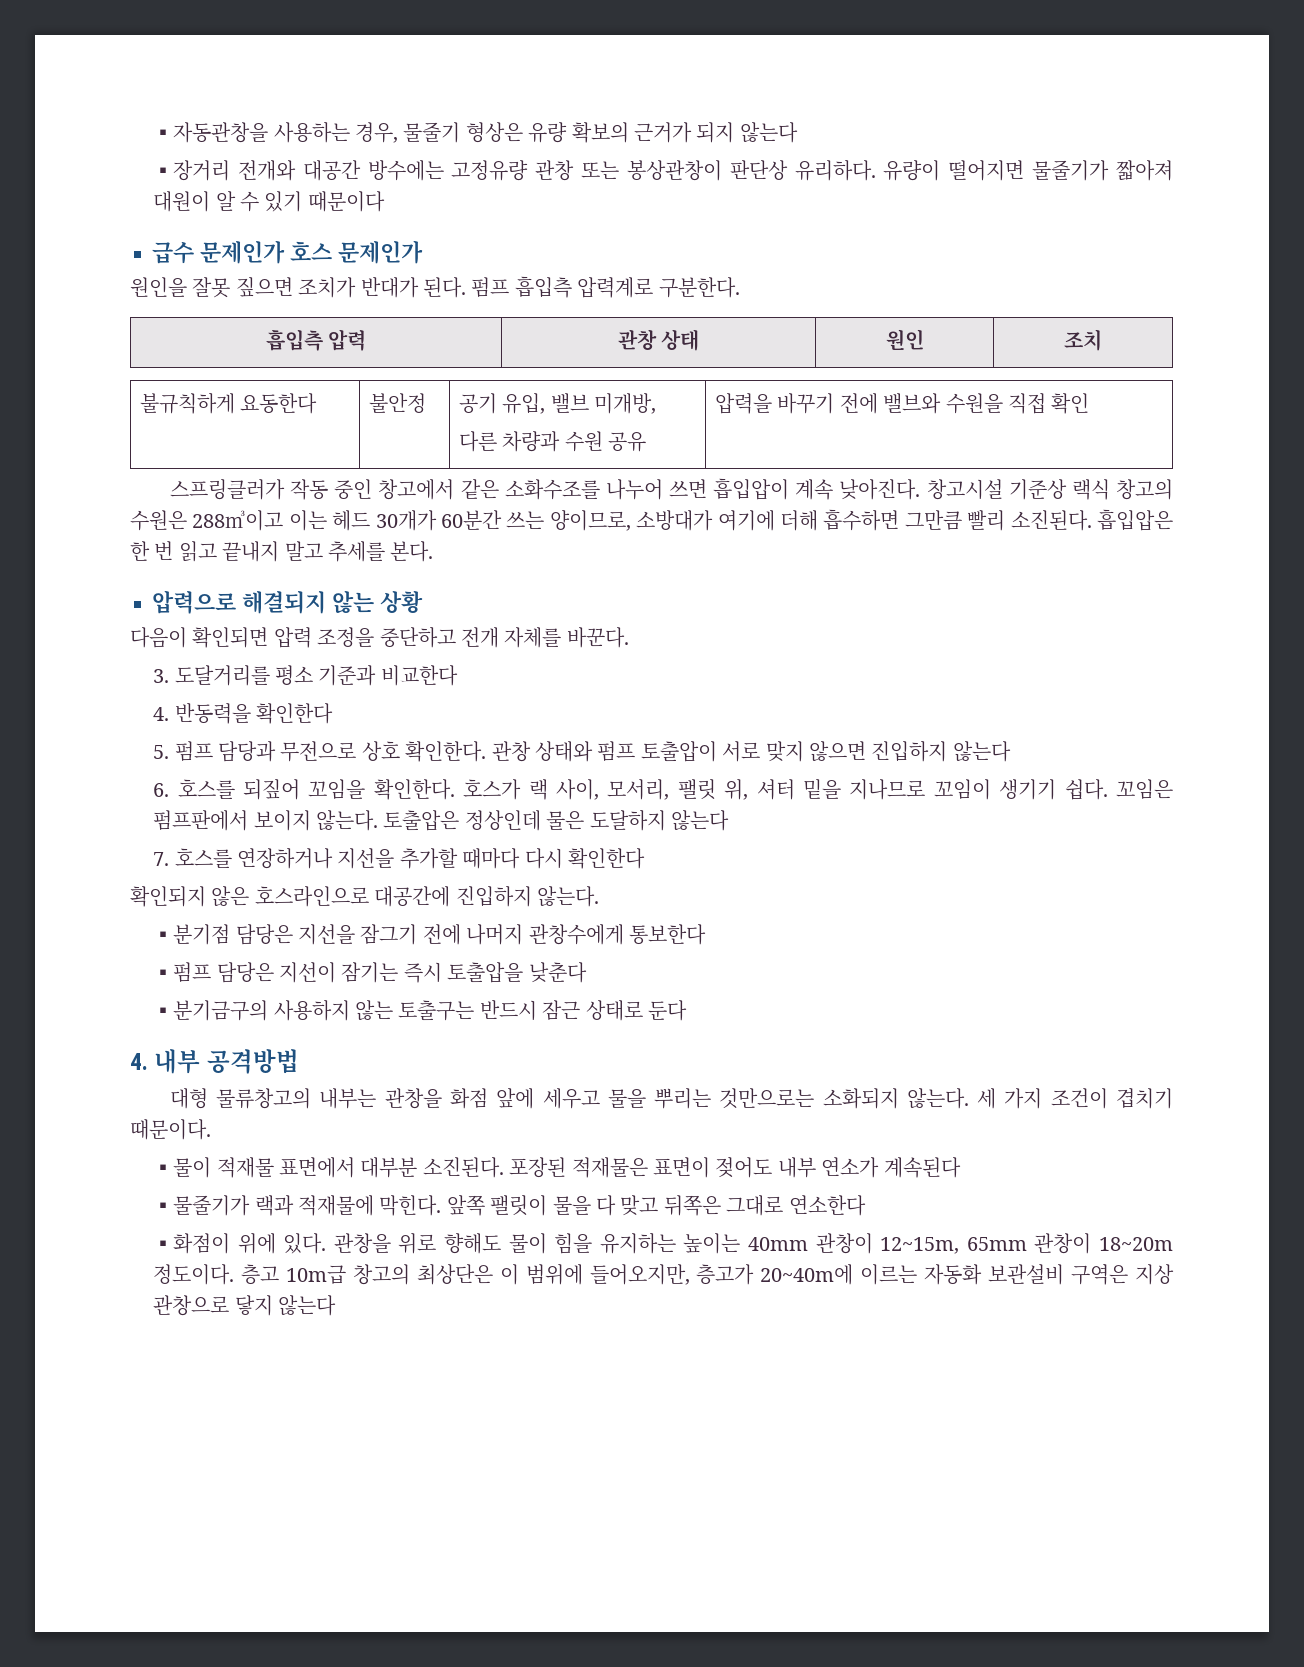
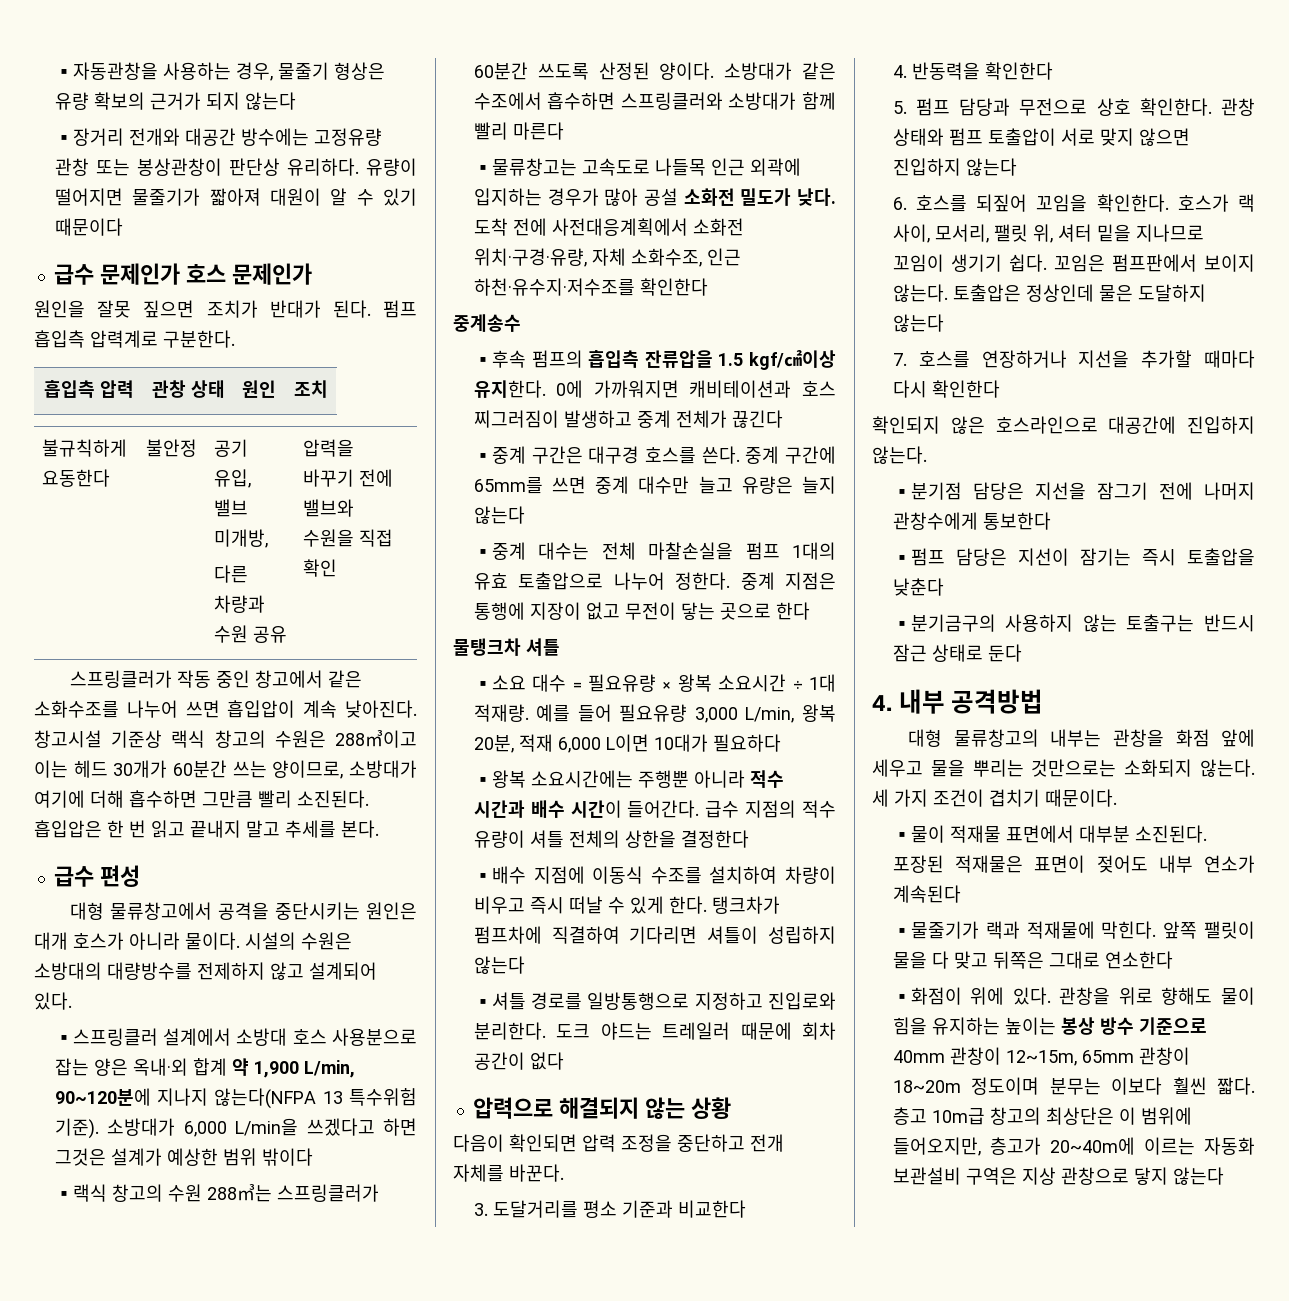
(434, 551) none -> [53,865,140,887] [70,902,418,920] [34,932,352,950] [34,962,377,980] [34,992,72,1010] [54,1028,417,1046] [54,1058,355,1078] [54,1088,417,1109] [54,1118,417,1139] [54,1148,313,1166] [54,1184,379,1202] [473,62,836,80] [473,92,836,110] [473,122,564,140] [473,158,801,176] [473,188,836,206] [473,218,744,236] [473,248,741,267] [473,278,708,296] [453,314,521,332] [473,350,836,370] [473,380,836,398] [473,410,783,428] [473,446,836,464] [473,476,836,494] [473,506,525,524] [473,542,836,560] [473,572,836,590] [473,602,810,620] [453,638,560,656] [473,674,836,692] [473,704,836,723] [473,734,781,753] [473,770,784,788] [473,800,836,818] [473,830,749,848] [473,866,836,884] [473,896,780,914] [473,926,836,944] [473,956,525,974] [473,992,836,1010] [473,1022,836,1040] [473,1052,564,1070] // 급수 편성 // 대형 물류창고에서 공격을 중단시키는 원인은 대개 호스가 아니라 물이다. 시설의 수원은 소방대의 대량방수를 전제하지 않고 설계되어 있다. // ▪스프링클러 설계에서 소방대 호스 사용분으로 잡는 양은 옥내·외 합계 약 1,900 L/min, 90~120분에 지나지 않는다(NFPA 13 특수위험 기준). 소방대가 6,000 L/min을 쓰겠다고 하면 그것은 설계가 예상한 범위 밖이다 // ▪랙식 창고의 수원 288㎥는 스프링클러가 60분간 쓰도록 산정된 양이다. 소방대가 같은 수조에서 흡수하면 스프링클러와 소방대가 함께 빨리 마른다 // ▪물류창고는 고속도로 나들목 인근 외곽에 입지하는 경우가 많아 공설 소화전 밀도가 낮다. 도착 전에 사전대응계획에서 소화전 위치·구경·유량, 자체 소화수조, 인근 하천·유수지·저수조를 확인한다 // 중계송수 // ▪후속 펌프의 흡입측 잔류압을 1.5 kgf/㎠이상 유지한다. 0에 가까워지면 캐비테이션과 호스 찌그러짐이 발생하고 중계 전체가 끊긴다 // ▪중계 구간은 대구경 호스를 쓴다. 중계 구간에 65mm를 쓰면 중계 대수만 늘고 유량은 늘지 않는다 // ▪중계 대수는 전체 마찰손실을 펌프 1대의 유효 토출압으로 나누어 정한다. 중계 지점은 통행에 지장이 없고 무전이 닿는 곳으로 한다 // 물탱크차 셔틀 // ▪소요 대수 = 필요유량 × 왕복 소요시간 ÷ 1대 적재량. 예를 들어 필요유량 3,000 L/min, 왕복 20분, 적재 6,000 L이면 10대가 필요하다 // ▪왕복 소요시간에는 주행뿐 아니라 적수 시간과 배수 시간이 들어간다. 급수 지점의 적수 유량이 셔틀 전체의 상한을 결정한다 // ▪배수 지점에 이동식 수조를 설치하여 차량이 비우고 즉시 떠날 수 있게 한다. 탱크차가 펌프차에 직결하여 기다리면 셔틀이 성립하지 않는다 // ▪셔틀 경로를 일방통행으로 지정하고 진입로와 분리한다. 도크 야드는 트레일러 때문에 회차 공간이 없다
(741, 1243) none -> [1060,1017,1207,1035] 봉상 방수 기준으로
[153,1264,235,1285] 정도이다. -> [971,1077,1255,1095] 정도이며 분무는 이보다 훨씬 짧다.

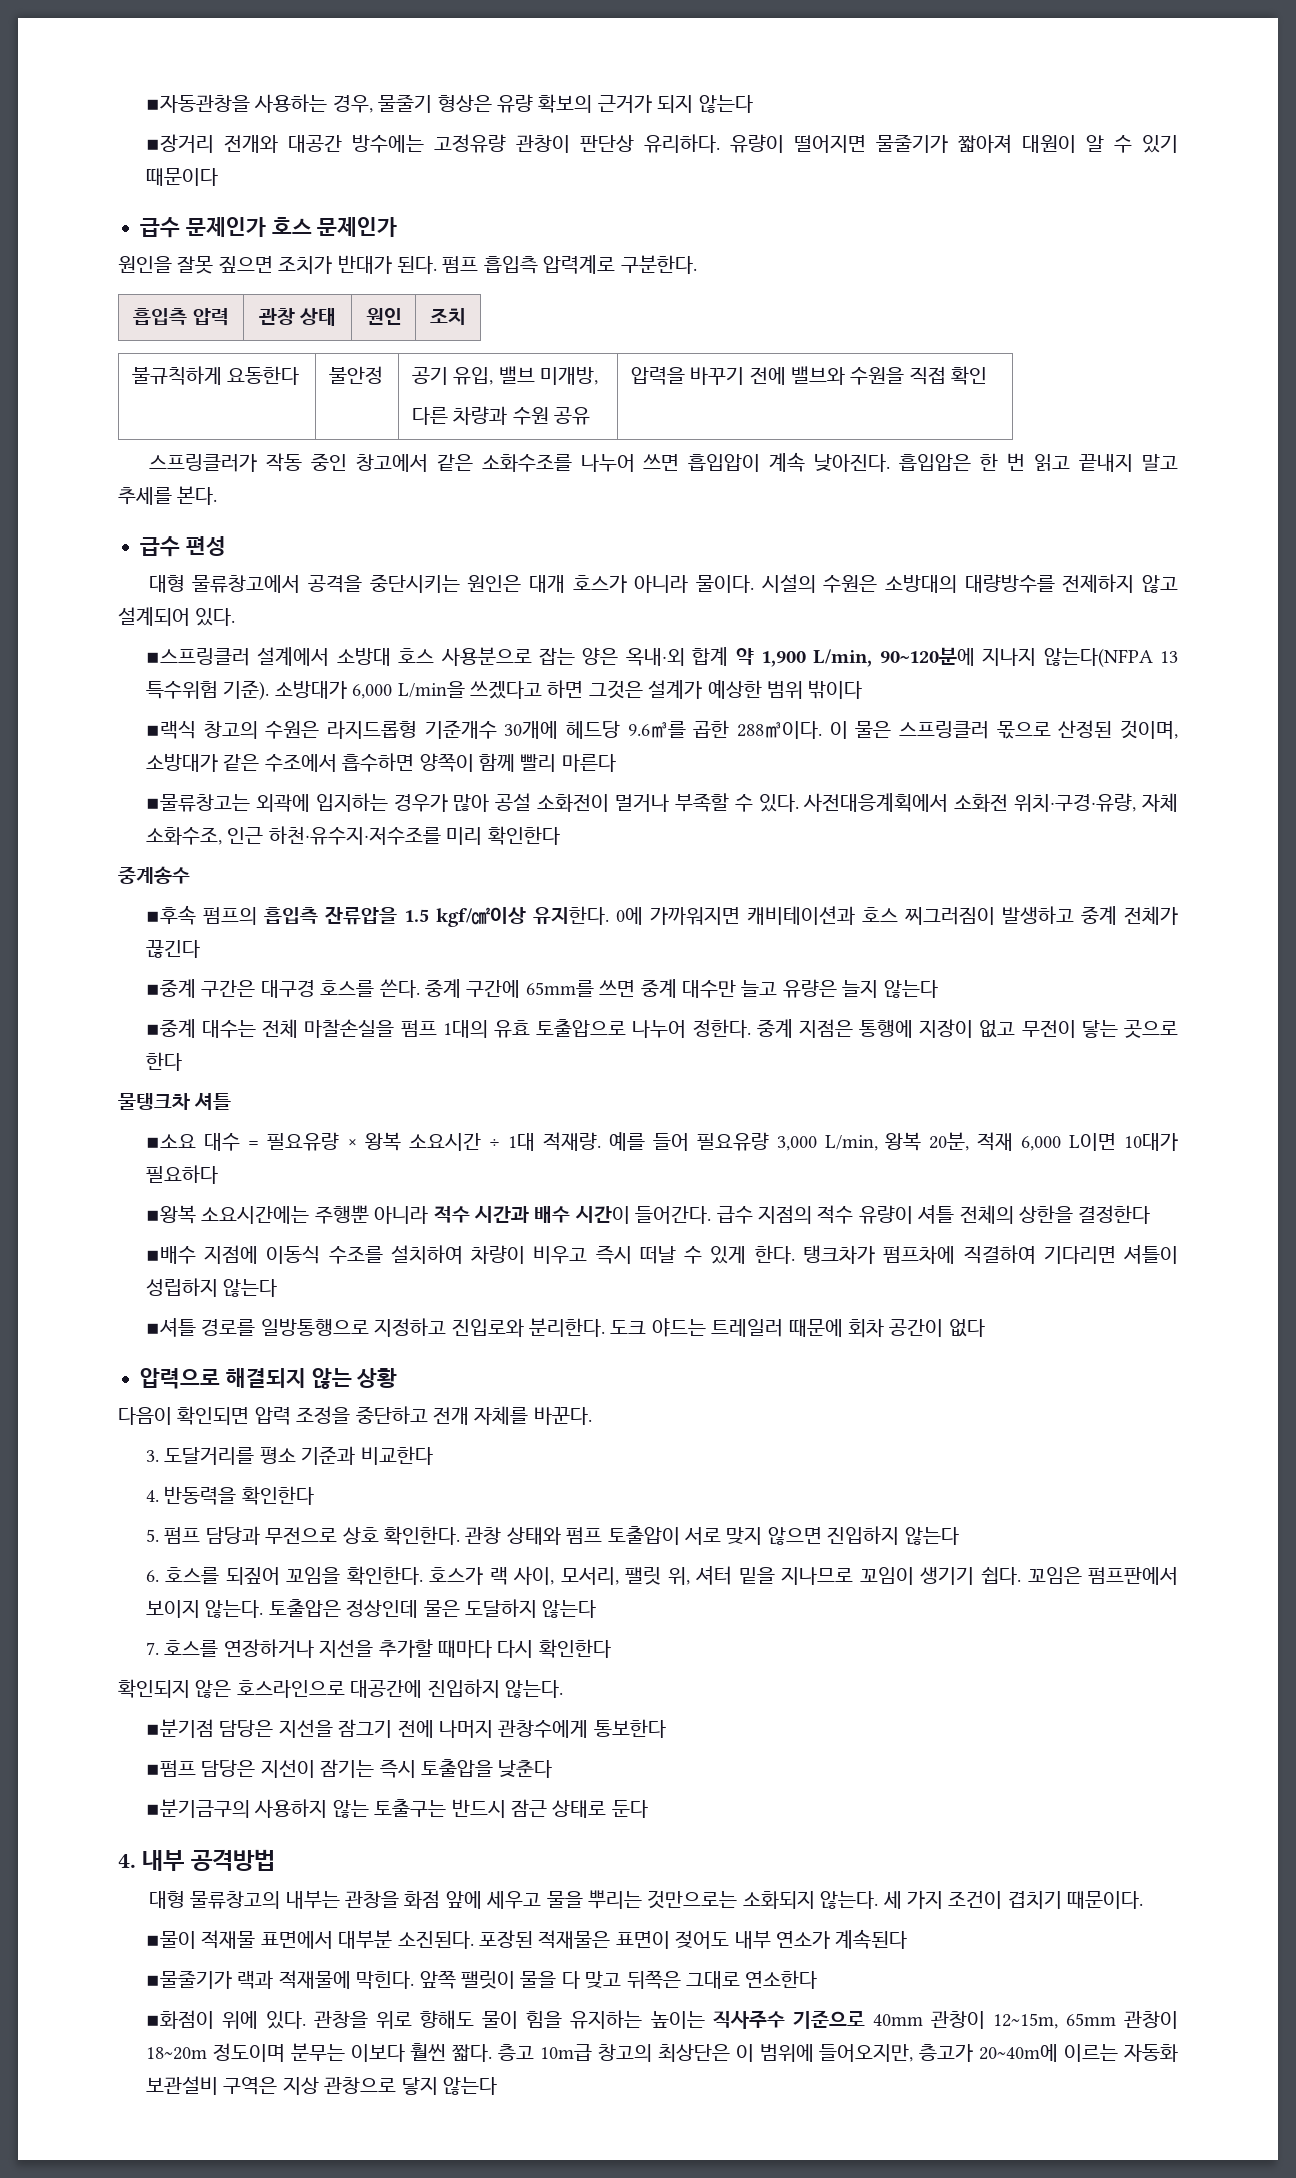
[54,158,222,176] 관창 또는 봉상관창이 -> [515,135,570,153] 관창이
[34,730,417,748] [34,760,417,779] [34,790,369,808] 창고시설 기준상 랙식 창고의 수원은 288㎥이고 이는 헤드 30개가 60분간 쓰는 양이므로, 소방대가 여기에 더해 흡수하면 그만큼 빨리 소진된다. -> (891, 463) none
[167,1184,379,1202] [473,62,715,80] 수원 288㎥는 스프링클러가 60분간 쓰도록 산정된 양이다. -> [265,720,1179,739] 수원은 라지드롭형 기준개수 30개에 헤드당 9.6㎥를 곱한 288㎥이다. 이 물은 스프링클러 몫으로 산정된 것이며,
[620,92,797,110] 스프링클러와 소방대가 -> [419,753,474,772] 양쪽이
[581,158,745,176] 고속도로 나들목 인근 -> (250, 803) none
[683,188,836,206] [473,218,547,236] 소화전 밀도가 낮다. 도착 전에 -> [537,793,799,812] 소화전이 멀거나 부족할 수 있다.
(635, 287) none -> [446,827,483,845] 미리
[1060,1017,1134,1035] 봉상 방수 -> [712,2010,785,2029] 직사주수

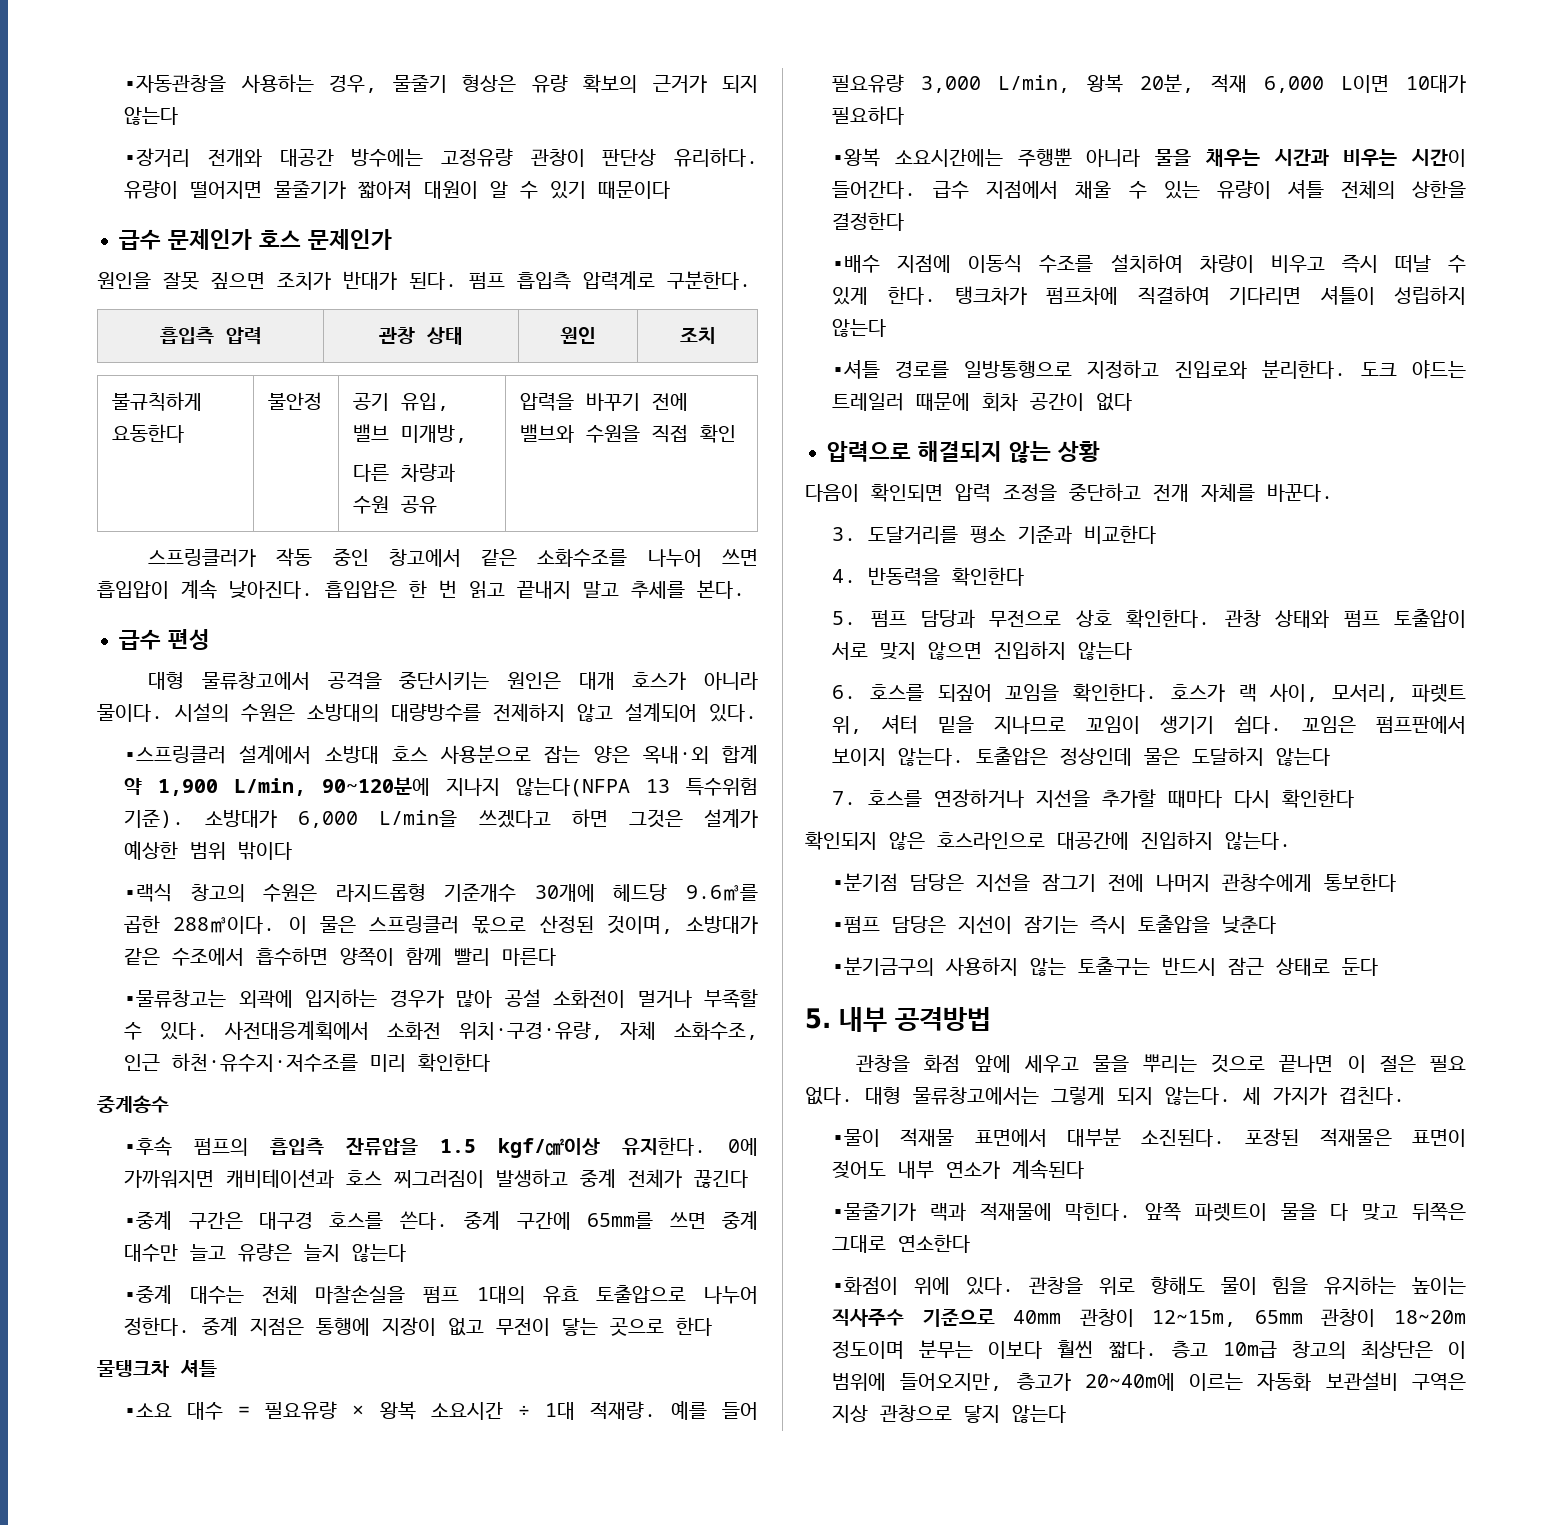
[433,1205,854,1224] 적수 시간과 배수 시간이 들어간다. 급수 지점의 적수 -> [1155,149,1466,167] [832,180,1200,199] 물을 채우는 시간과 비우는 시간이 들어간다. 급수 지점에서 채울 수 있는
[625,1567,662,1585] 팰릿 -> [1412,684,1466,703] 파렛트
[118,1854,136,1868] 4. -> [805,1008,831,1029] 5.
[148,1891,340,1909] 대형 물류창고의 내부는 -> (991, 1019) none
[647,1890,1144,1909] 것만으로는 소화되지 않는다. 세 가지 조건이 겹치기 때문이다. -> [1211,1054,1466,1073] [805,1086,1405,1105] 것으로 끝나면 이 절은 필요 없다. 대형 물류창고에서는 그렇게 되지 않는다. 세 가지가 겹친다.
[460,1971,515,1989] 팰릿이 -> [1194,1203,1267,1222] 파렛트이

